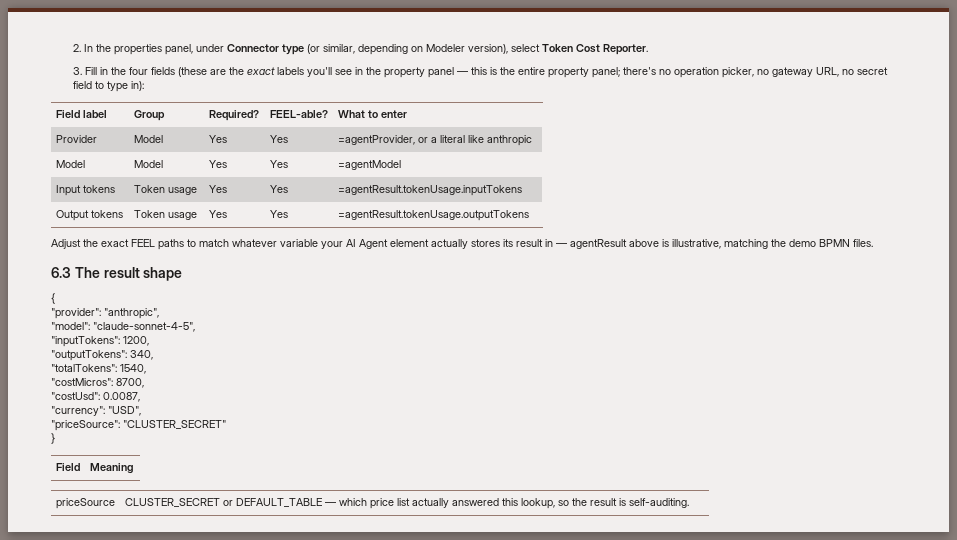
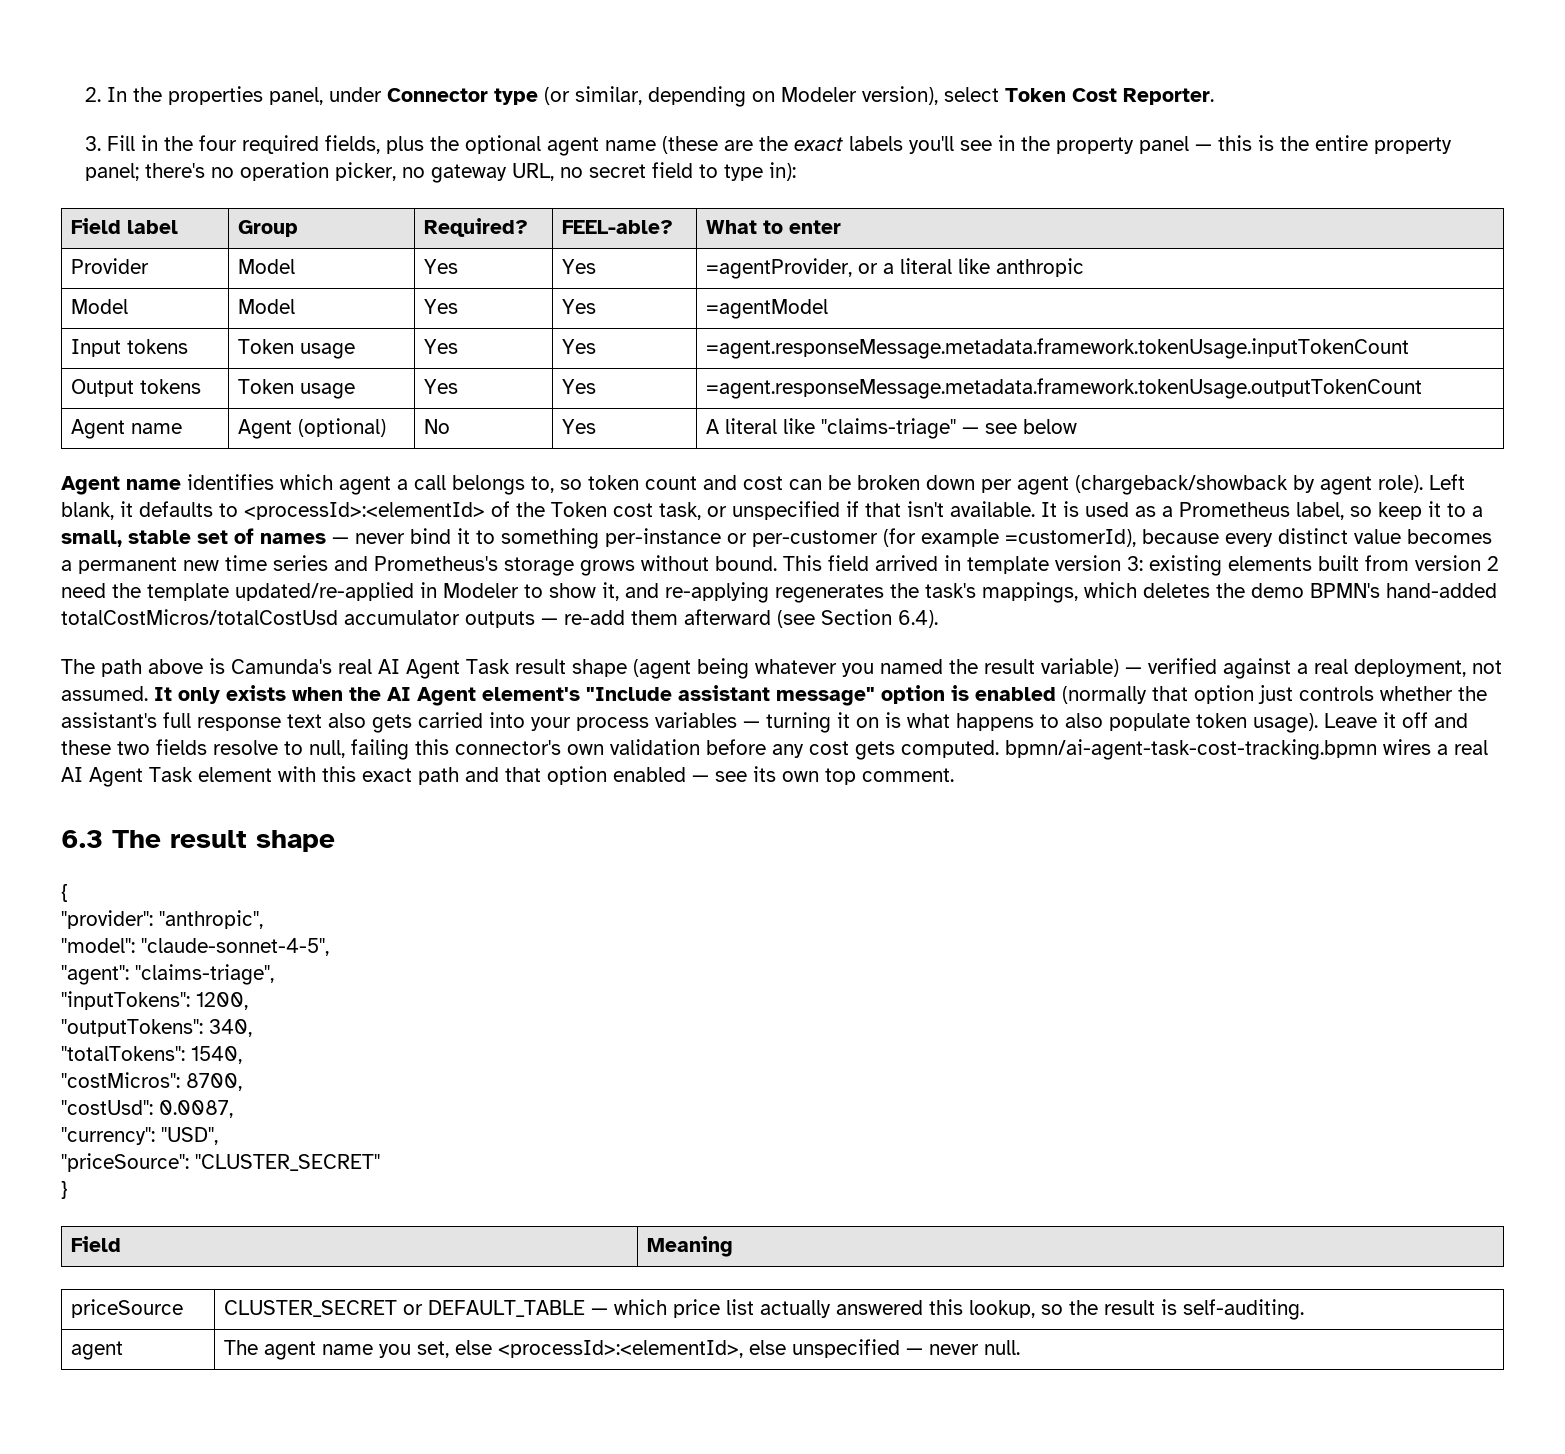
[150,67,175,75] fields -> [241,135,656,156] required fields, plus the optional agent name
[337,185,522,196] =agentResult.tokenUsage.inputTokens -> [706,338,1410,359] =agent.responseMessage.metadata.framework.tokenUsage.inputTokenCount
[337,210,529,221] [51,239,873,250] =agentResult.tokenUsage.outputTokens // Adjust the exact FEEL paths to match whatever variable your AI Agent element actually stores its result in — agentResult above is illustrative, matching the demo BPMN files. -> [706,378,1423,399] [71,419,183,439] [238,418,387,439] [424,419,451,434] [562,419,597,434] [706,418,1078,439] [61,474,1465,495] [61,501,1483,520] [61,528,1492,549] [61,555,1499,576] [61,582,1497,603] [61,609,938,628] [61,658,1502,679] [61,685,1487,706] [61,712,1468,733] [61,739,1488,760] [61,766,954,787] =agent.responseMessage.metadata.framework.tokenUsage.outputTokenCount // Agent name | Agent (optional) | No | Yes | A literal like "claims-triage" — see below // Agent name identifies which agent a call belongs to, so token count and cost can be broken down per agent (chargeback/showback by agent role). Left blank, it defaults to <processId>:<elementId> of the Token cost task, or unspecified if that isn't available. It is used as a Prometheus label, so keep it to a small, stable set of names — never bind it to something per-instance or per-customer (for example =customerId), because every distinct value becomes a permanent new time series and Prometheus's storage grows without bound. This field arrived in template version 3: existing elements built from version 2 need the template updated/re-applied in Modeler to show it, and re-applying regenerates the task's mappings, which deletes the demo BPMN's hand-added totalCostMicros/totalCostUsd accumulator outputs — re-add them afterward (see Section 6.4). // The path above is Camunda's real AI Agent Task result shape (agent being whatever you named the result variable) — verified against a real deployment, not assumed. It only exists when the AI Agent element's "Include assistant message" option is enabled (normally that option just controls whether the assistant's full response text also gets carried into your process variables — turning it on is what happens to also populate token usage). Leave it off and these two fields resolve to null, failing this connector's own validation before any cost gets computed. bpmn/ai-agent-task-cost-tracking.bpmn wires a real AI Agent Task element with this exact path and that option enabled — see its own top comment.
(195, 327) none -> [61,964,274,985] // "agent": "claims-triage",
(689, 503) none -> [71,1341,124,1360] [224,1339,1021,1360] // agent | The agent name you set, else <processId>:<elementId>, else unspecified — never null.

